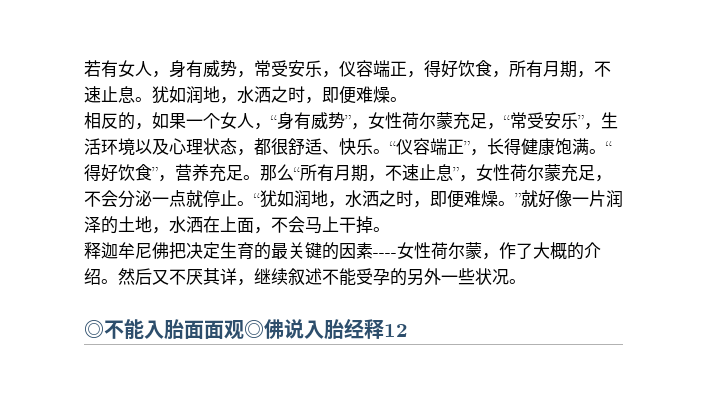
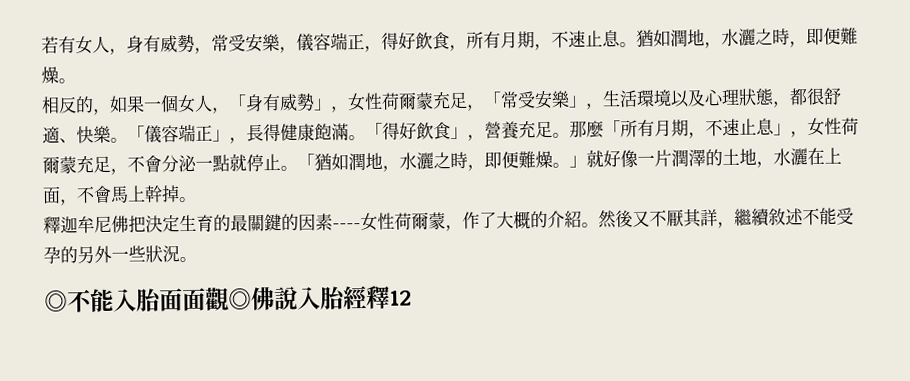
[220,60,237,77] 势 -> [177,33,195,54] 勢
[305,60,356,78] 乐，仪 -> [262,33,314,53] 樂，儀
[458,60,475,77] 饮 -> [415,32,433,50] 飲
[152,86,373,104] 犹如润地，水洒之时，即便难 -> [636,27,858,49] 猶如潤地，水灑之時，即便難
[203,112,618,130] [84,138,118,155] 个女人，“身有威势”，女性荷尔蒙充足，“常受安乐”，生活环 -> [160,89,655,114] 個女人，「身有威勢」，女性荷爾蒙充足，「常受安樂」，生活環
[203,138,237,155] 状态 -> [738,88,775,106] 狀態
[305,138,612,156] [84,164,209,182] 适、快乐。“仪容端正”，长得健康饱满。“得好饮食”，营养 -> [42,121,519,144] 適、快樂。「儀容端正」，長得健康飽滿。「得好飲食」，營養
[277,164,544,182] 么“所有月期，不速止息”，女性荷尔 -> [586,117,859,139] [42,156,60,174] 麼「所有月期，不速止息」，女性荷爾
[101,190,521,208] 会分泌一点就停止。“犹如润地，水洒之时，即便难燥。” -> [144,150,587,173] 會分泌一點就停止。「猶如潤地，水灑之時，即便難燥。」
[606,190,623,207] [84,216,101,233] 润泽 -> [671,149,706,167] 潤澤
[186,216,203,233] 洒 -> [790,148,808,166] 灑
[288,216,356,234] 会马上干 -> [93,185,163,204] 會馬上幹
[84,242,101,259] 释 -> [43,216,61,234] 釋
[186,242,203,259] 决 -> [145,215,163,233] 決
[288,242,322,259] 关键 -> [247,213,282,232] 關鍵
[448,242,465,259] 尔 -> [411,212,429,230] 爾
[84,268,305,286] 绍。然后又不厌其详，继续叙 -> [564,208,786,229] 紹。然後又不厭其詳，繼續敘
[475,268,509,285] 状况 -> [145,245,180,263] 狀況
[224,319,384,340] 观◎佛说入胎经释 -> [205,285,390,311] 觀◎佛說入胎經釋

